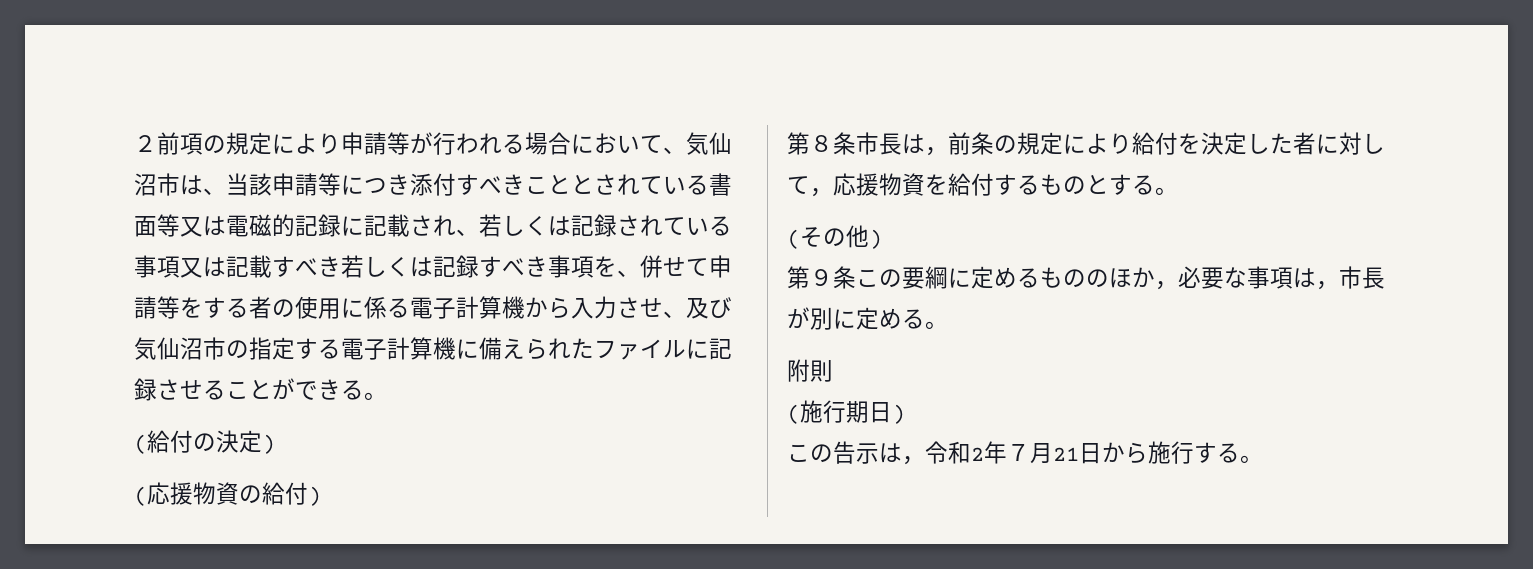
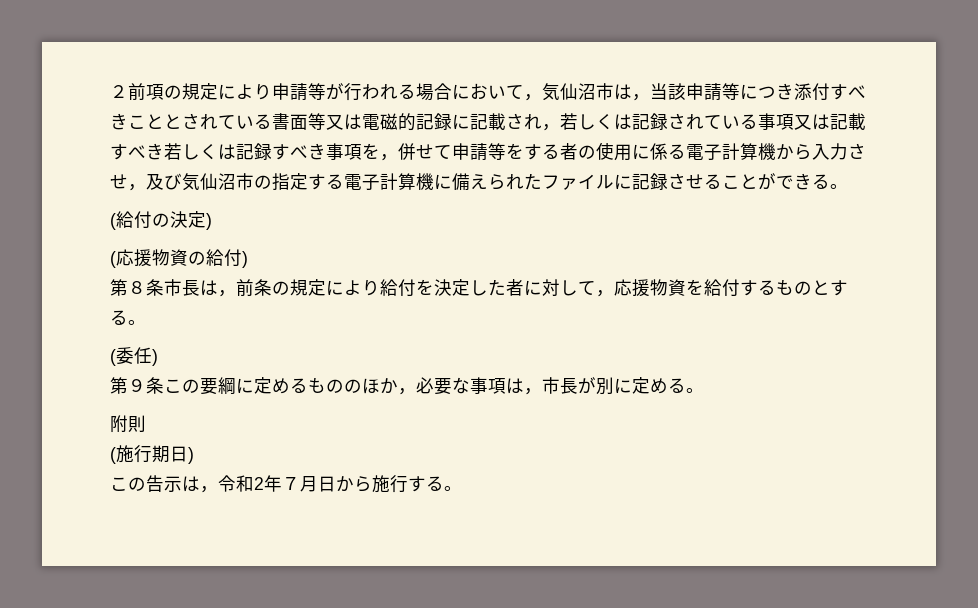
[663,147,686,154] 、 -> [524,94,542,101] ，
[203,188,226,195] 、 -> [632,94,650,101] ，
[456,229,479,236] 、 -> [542,124,560,131] ，
[617,270,640,277] 、 -> [380,154,398,161] ，
[663,311,686,318] 、 -> [128,184,146,191] ，
[800,225,869,248] その他 -> [116,347,152,364] 委任
[1053,447,1079,461] 21 -> (318, 484) none

